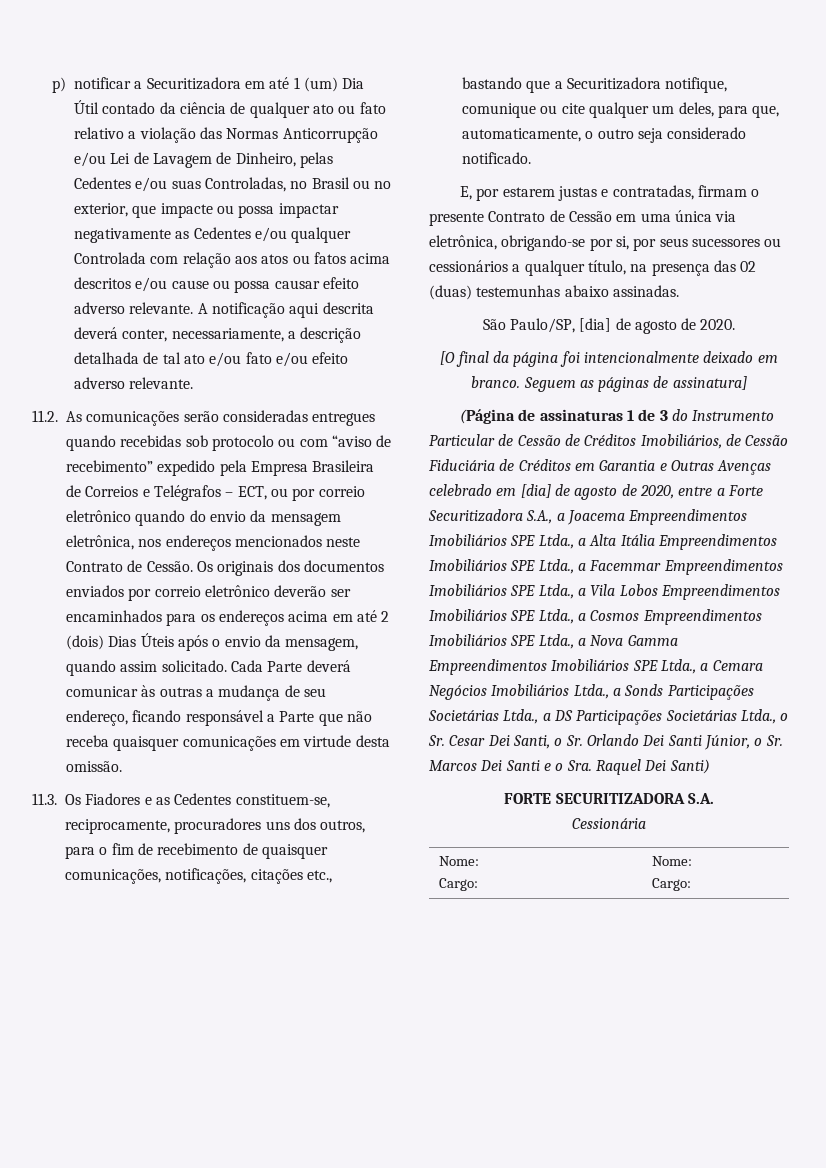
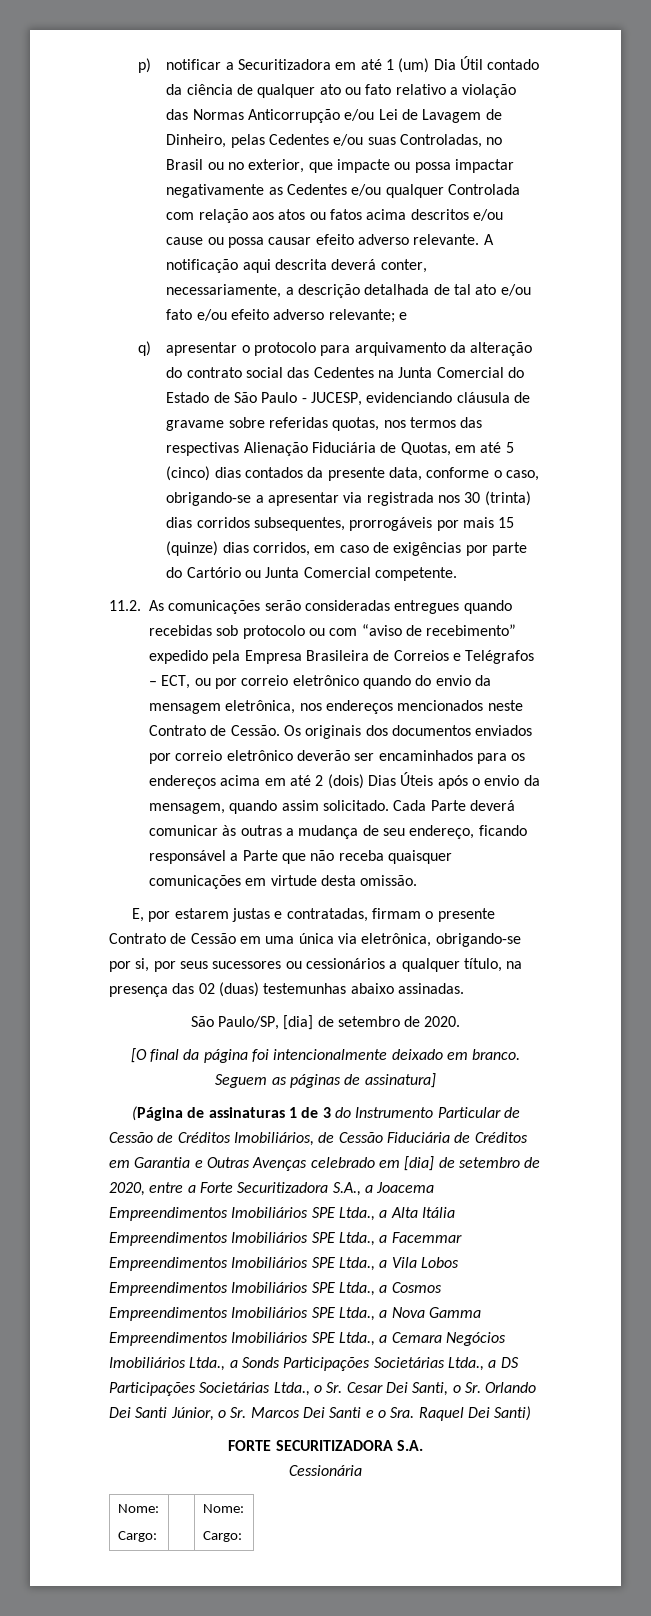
[129,377,194,389] relevante. -> [328,309,407,323] [137,341,533,356] [166,367,524,378] [166,392,530,406] [166,417,483,431] [166,442,514,456] [166,466,539,481] [166,491,531,506] [166,517,515,531] [166,541,527,556] [166,567,457,581] relevante; e // q) apresentar o protocolo para arquivamento da alteração do contrato social das Cedentes na Junta Comercial do Estado de São Paulo - JUCESP, evidenciando cláusula de gravame sobre referidas quotas, nos termos das respectivas Alienação Fiduciária de Quotas, em até 5 (cinco) dias contados da presente data, conforme o caso, obrigando-se a apresentar via registrada nos 30 (trinta) dias corridos subsequentes, prorrogáveis por mais 15 (quinze) dias corridos, em caso de exigências por parte do Cartório ou Junta Comercial competente.
[32,793,330,808] [65,818,366,834] [65,843,328,859] [65,868,332,884] [462,77,728,93] [462,102,780,118] [462,127,747,143] [462,152,531,164] // 11.3. Os Fiadores e as Cedentes constituem-se, reciprocamente, procuradores uns dos outros, para o fim de recebimento de quaisquer comunicações, notificações, citações etc., bastando que a Securitizadora notifique, comunique ou cite qualquer um deles, para que, automaticamente, o outro seja considerado notificado. -> (418, 880) none
[634,320,677,334] agosto -> [337,1016,400,1027] setembro
[574,486,618,500] agosto -> [458,1157,520,1168] setembro

